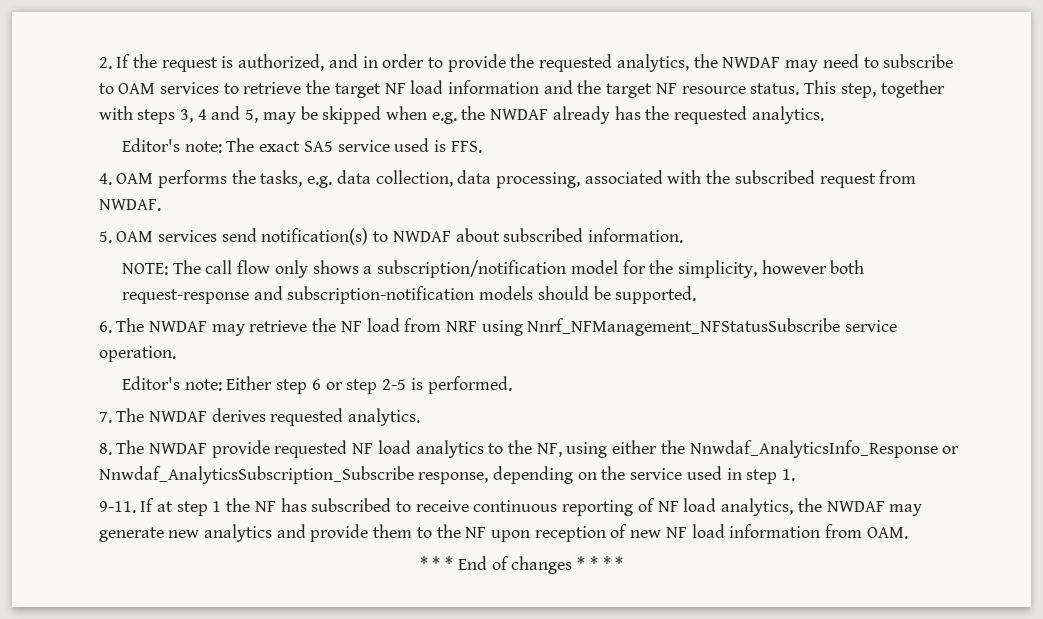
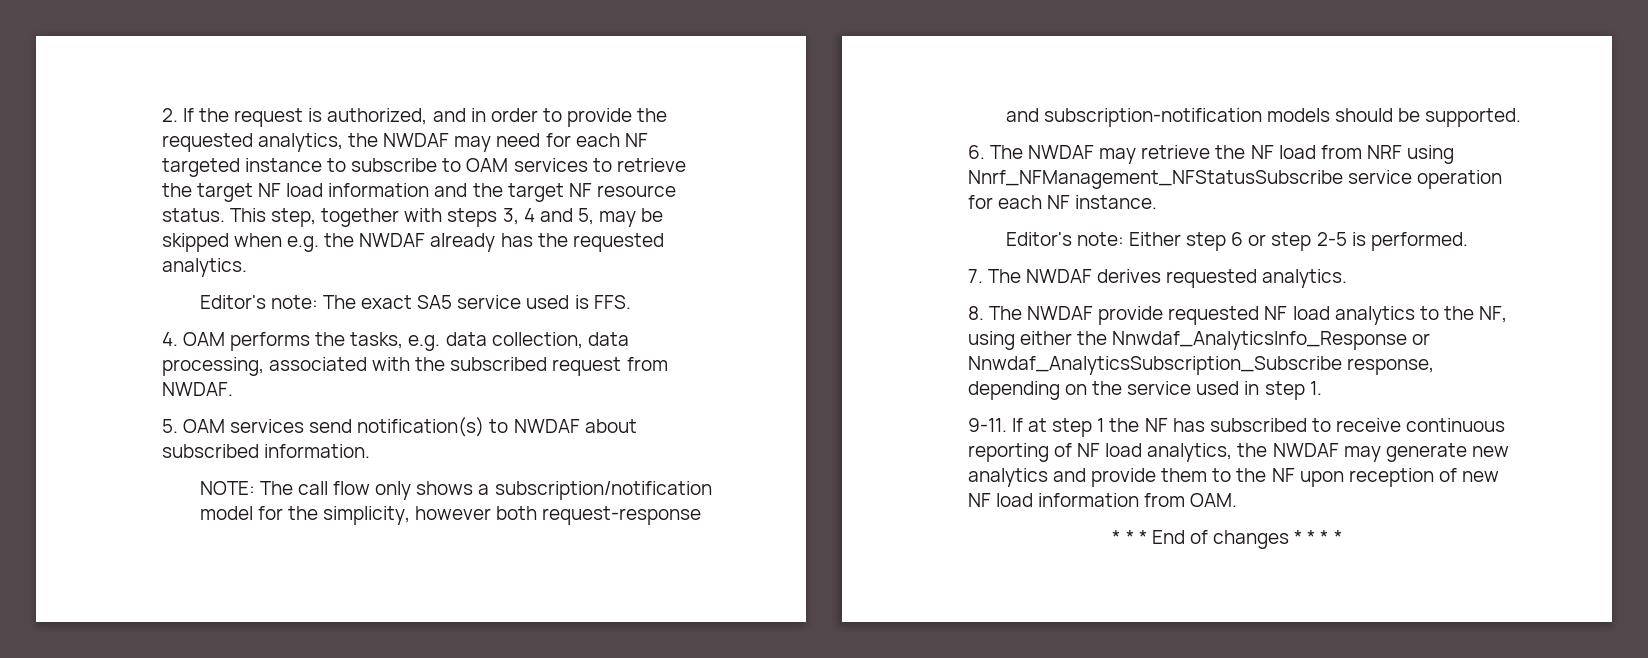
(859, 61) none -> [545,133,648,147] [161,158,322,177] for each NF targeted instance
[98,346,176,362] operation. -> [1417,170,1503,189] [967,195,1158,209] operation for each NF instance.

